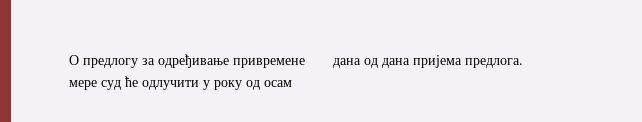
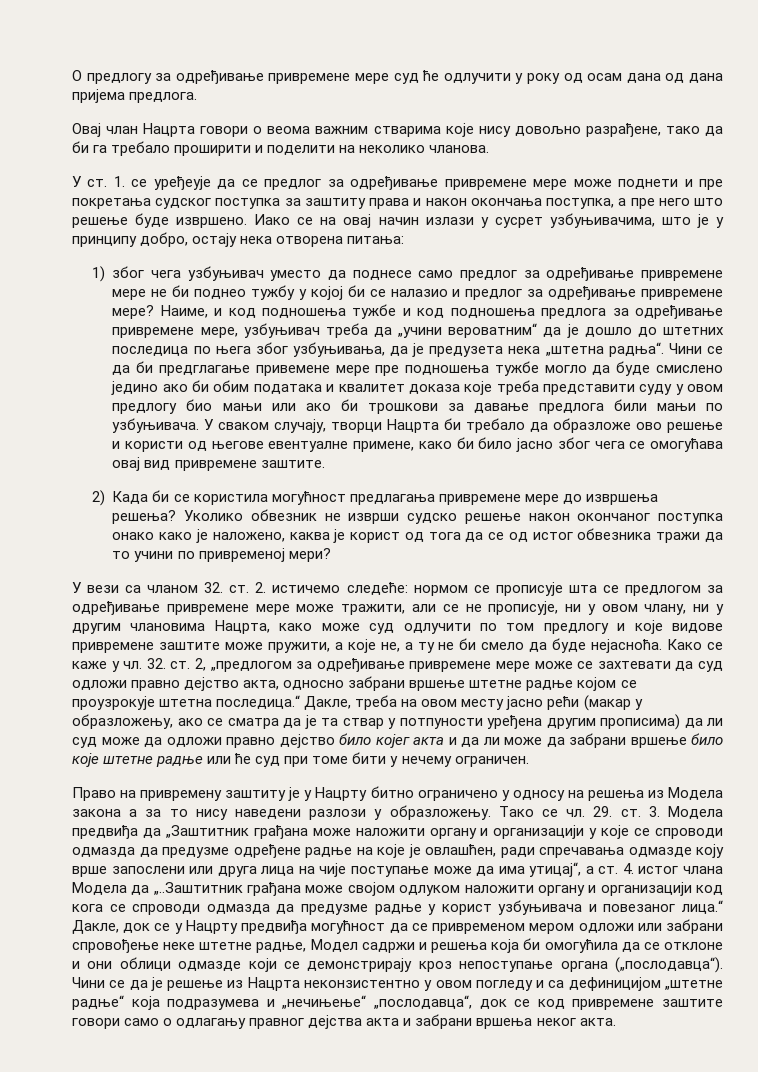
(523, 63) none -> [72,123,724,137] [72,141,490,156] [72,176,723,190] [72,198,724,209] [72,213,724,228] [72,232,405,247] [91,266,724,282] [112,285,723,300] [112,304,723,319] [112,323,724,338] [112,342,723,357] [112,361,724,376] [111,380,724,395] [112,399,723,414] [112,418,723,433] [112,437,723,452] [112,457,325,471] [91,490,658,506] [112,509,724,524] [112,528,723,543] [112,548,331,562] [72,582,724,596] [72,601,725,615] [72,620,723,634] [72,638,723,653] [72,658,724,672] [72,676,637,691] [72,695,643,711] [72,714,723,730] [72,733,723,748] [72,752,529,767] [72,786,723,801] [72,805,724,820] [72,825,723,839] [72,844,724,858] [72,862,723,877] [72,882,724,896] [72,900,723,915] [72,919,723,934] [72,938,723,953] [72,957,723,973] [72,977,723,991] [72,995,724,1010] [72,1014,616,1029] // Овај члан Нацрта говори о веома важним стварима које нису довољно разрађене, тако да би га требало проширити и поделити на неколико чланова. // У ст. 1. се уређеује да се предлог за одређивање привремене мере може поднети и пре покретања судског поступка за заштиту права и након окончања поступка, а пре него што решење буде извршено. Иако се на овај начин излази у сусрет узбуњивачима, што је у принципу добро, остају нека отворена питања: // 1) због чега узбуњивач уместо да поднесе само предлог за одређивање привремене мере не би поднео тужбу у којој би се налазио и предлог за одређивање привремене мере? Наиме, и код подношења тужбе и код подношења предлога за одређивање привремене мере, узбуњивач треба да „учини вероватним“ да је дошло до штетних последица по њега због узбуњивања, да је предузета нека „штетна радња“. Чини се да би предглагање привемене мере пре подношења тужбе могло да буде смислено једино ако би обим података и квалитет доказа које треба представити суду у овом предлогу био мањи или ако би трошкови за давање предлога били мањи по узбуњивача. У сваком случају, творци Нацрта би требало да образложе ово решење и користи од његове евентуалне примене, како би било јасно због чега се омогућава овај вид привремене заштите. // 2) Када би се користила могућност предлагања привремене мере до извршења решења? Уколико обвезник не изврши судско решење након окончаног поступка онако како је наложено, каква је корист од тога да се од истог обвезника тражи да то учини по привременој мери? // У вези са чланом 32. ст. 2. истичемо следеће: нормом се прописује шта се предлогом за одређивање привремене мере може тражити, али се не прописује, ни у овом члану, ни у другим члановима Нацрта, како може суд одлучити по том предлогу и које видове привремене заштите може пружити, а које не, а ту не би смело да буде нејасноћа. Како се каже у чл. 32. ст. 2, „предлогом за одређивање привремене мере може се захтевати да суд одложи правно дејство акта, односно забрани вршење штетне радње којом се проузрокује штетна последица.“ Дакле, треба на овом месту јасно рећи (макар у образложењу, ако се сматра да је та ствар у потпуности уређена другим прописима) да ли суд може да одложи правно дејство било којег акта и да ли може да забрани вршење било које штетне радње или ће суд при томе бити у нечему ограничен. // Право на привремену заштиту је у Нацрту битно ограничено у односу на решења из Модела закона а за то нису наведени разлози у образложењу. Тако се чл. 29. ст. 3. Модела предвиђа да „Заштитник грађана може наложити органу и организацији у које се спроводи одмазда да предузме одређене радње на које је овлашћен, ради спречавања одмазде коју врше запослени или друга лица на чије поступање може да има утицај“, а ст. 4. истог члана Модела да „..Заштитник грађана може својом одлуком наложити органу и организацији код кога се спроводи одмазда да предузме радње у корист узбуњивача и повезаног лица.“ Дакле, док се у Нацрту предвиђа могућност да се привременом мером одложи или забрани спровођење неке штетне радње, Модел садржи и решења која би омогућила да се отклоне и они облици одмазде који се демонстрирају кроз непоступање органа („послодавца“). Чини се да је решење из Нацрта неконзистентно у овом погледу и са дефиницијом „штетне радње“ која подразумева и „нечињење“ „послодавца“, док се код привремене заштите говори само о одлагању правног дејства акта и забрани вршења неког акта.

